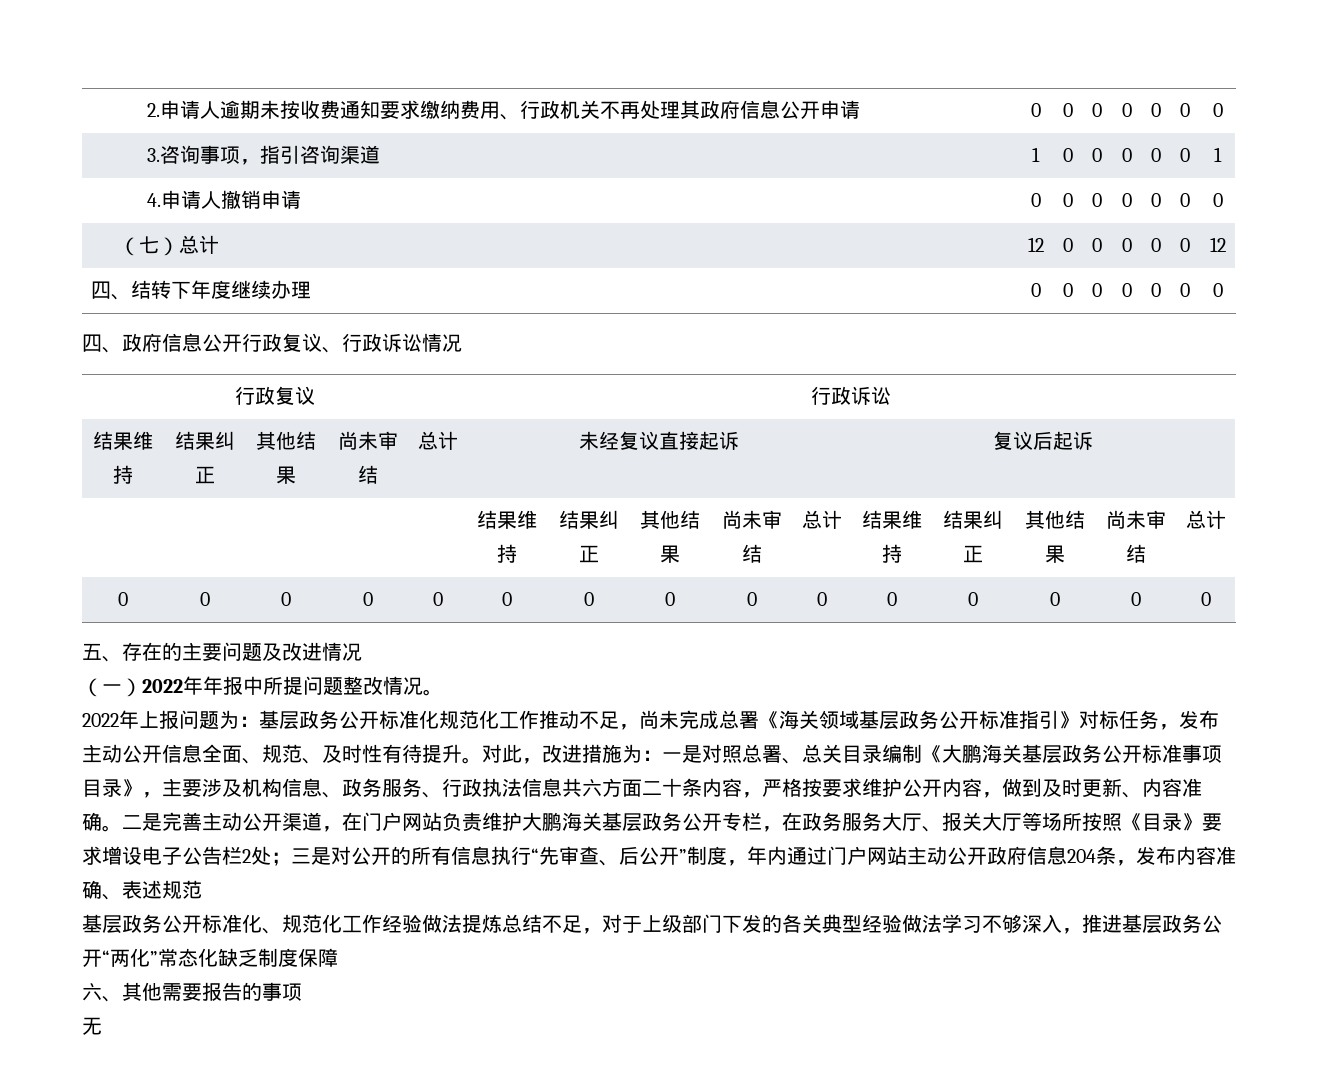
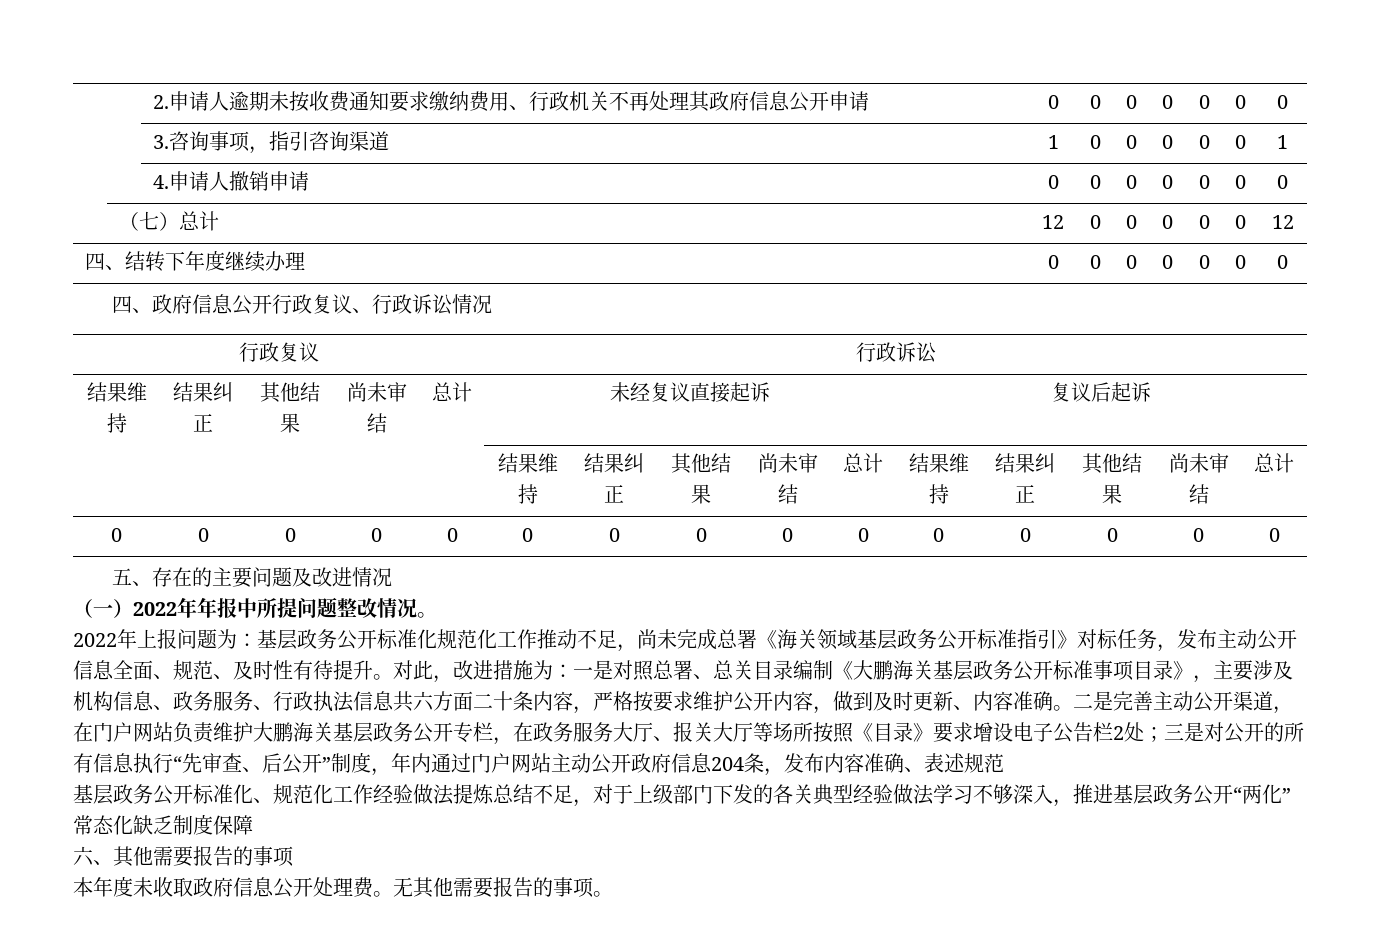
[82,1017,102,1035] 无 -> [73,876,613,898] 本年度未收取政府信息公开处理费。无其他需要报告的事项。

